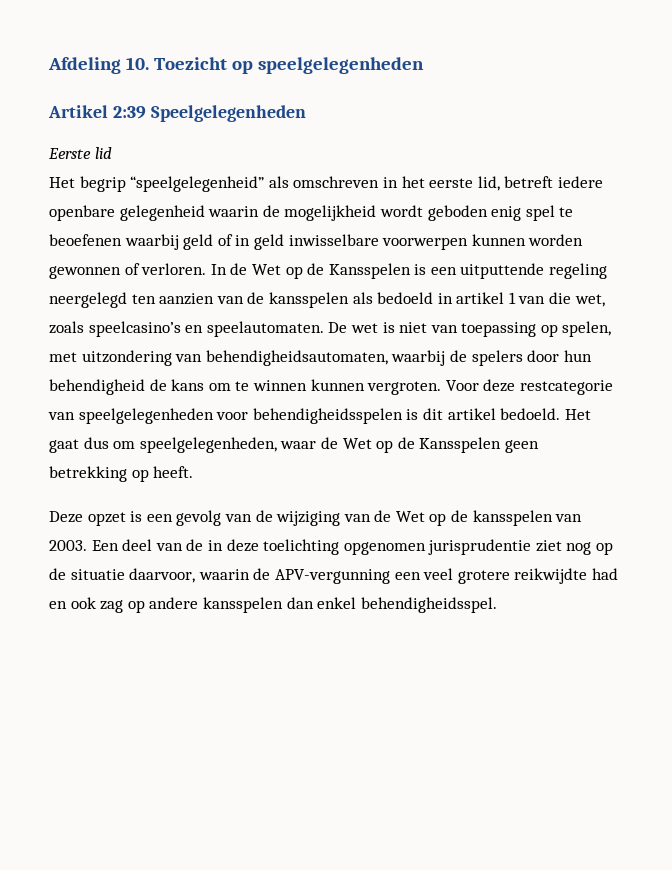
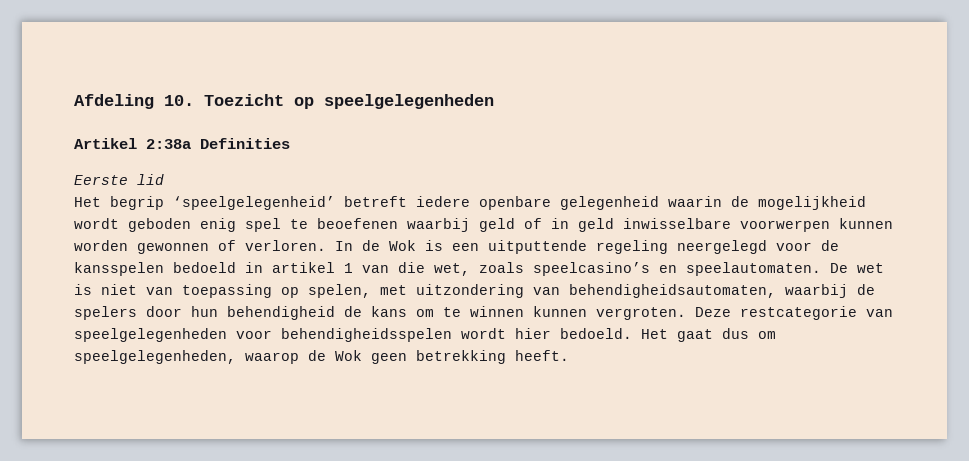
[112,105,306,122] 2:39 Speelgelegenheden -> [146,138,290,149] 2:38a Definities
[130,176,500,192] “speelgelegenheid” als omschreven in het eerste lid, -> [173,196,335,210] ‘speelgelegenheid’
[251,263,411,279] Wet op de Kansspelen -> [389,240,416,251] Wok
[131,292,373,308] ten aanzien van de kansspelen als -> [776,240,839,251] [74,262,164,276] voor de kansspelen
[445,379,516,392] Voor deze -> [695,307,731,317] Deze
[406,408,496,420] is dit artikel -> [461,328,551,339] wordt hier
[280,437,502,453] waar de Wet op de Kansspelen -> [245,350,362,364] waarop de Wok
[131,469,149,482] op -> (506, 357) none
[49,510,583,526] [49,539,614,555] [49,568,618,584] [49,597,497,613] // Deze opzet is een gevolg van de wijziging van de Wet op de kansspelen van 2003. Een deel van de in deze toelichting opgenomen jurisprudentie ziet nog op de situatie daarvoor, waarin de APV-vergunning een veel grotere reikwijdte had en ook zag op andere kansspelen dan enkel behendigheidsspel. -> (569, 355) none

